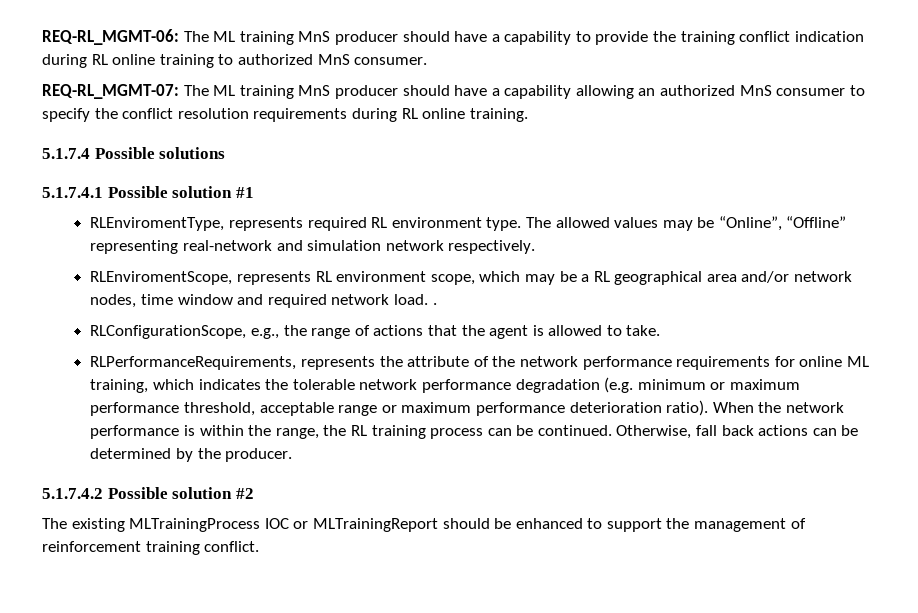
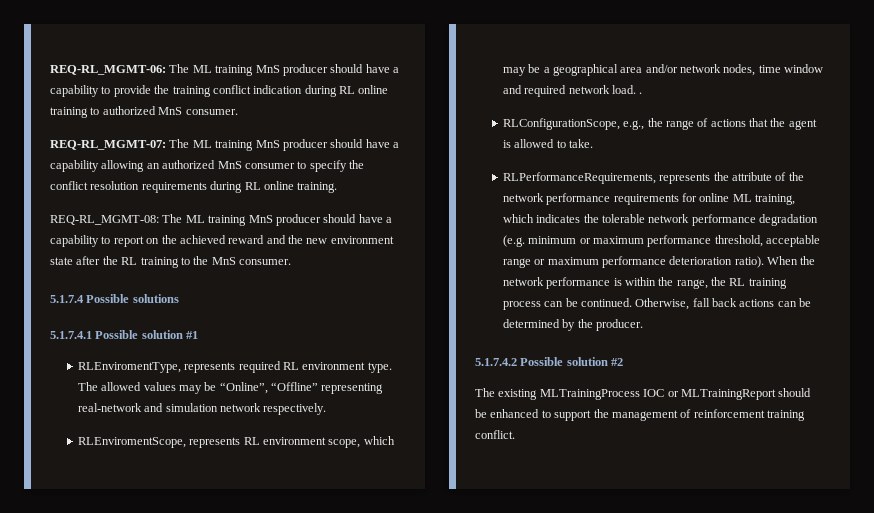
(528, 115) none -> [50,214,392,226] [50,235,394,247] [50,256,291,268] // REQ-RL_MGMT-08: The ML training MnS producer should have a capability to report on the achieved reward and the new environment state after the RL training to the MnS consumer.
[593,271,610,282] RL -> (550, 70) none

